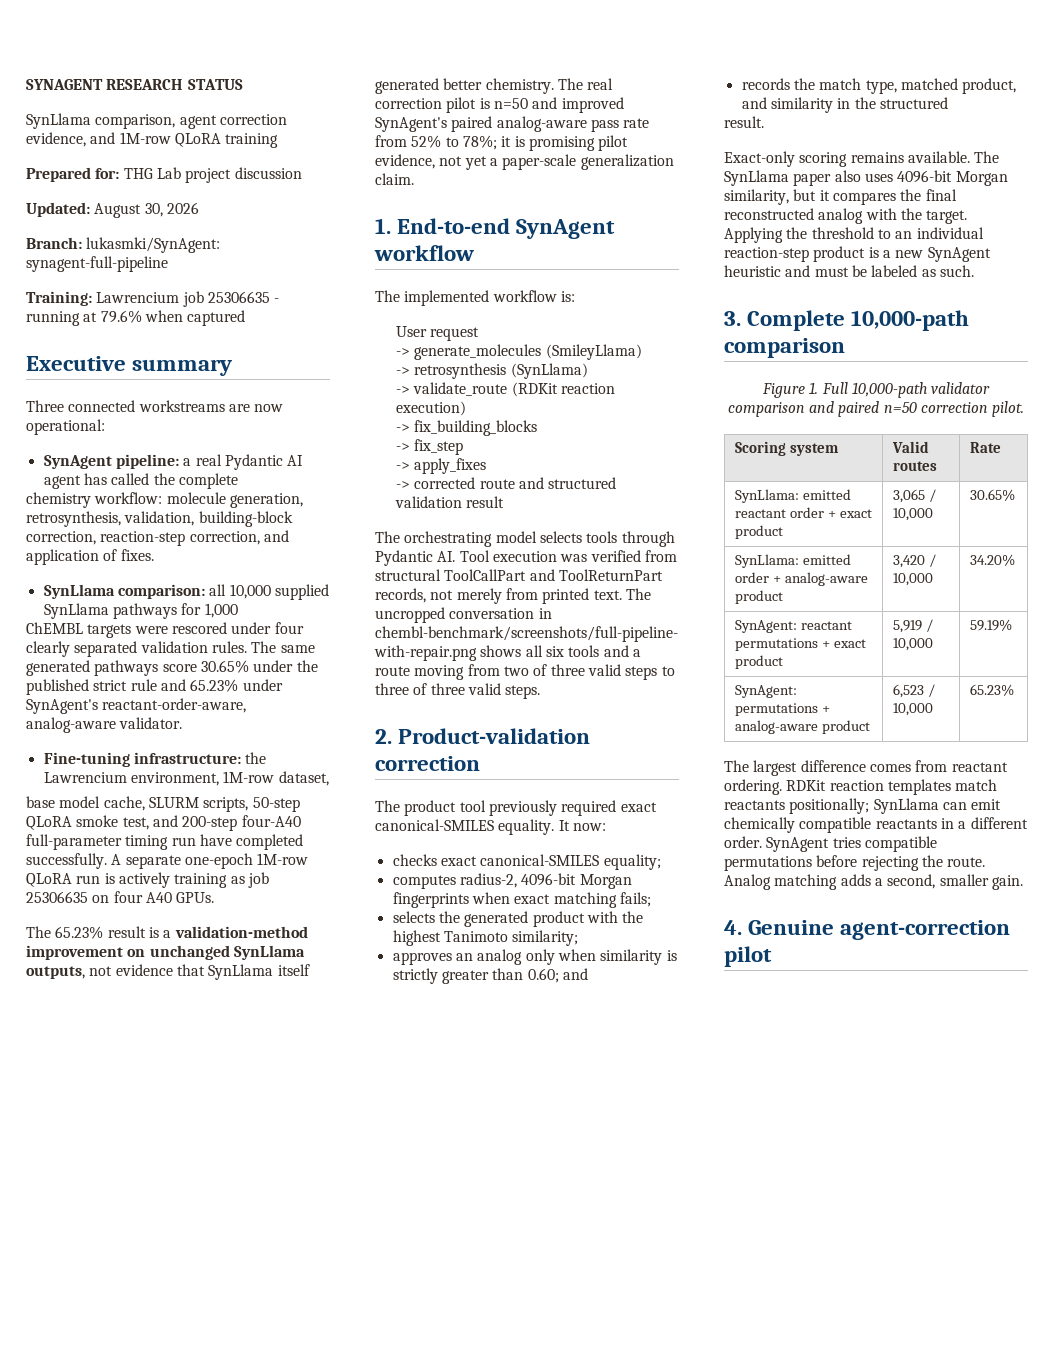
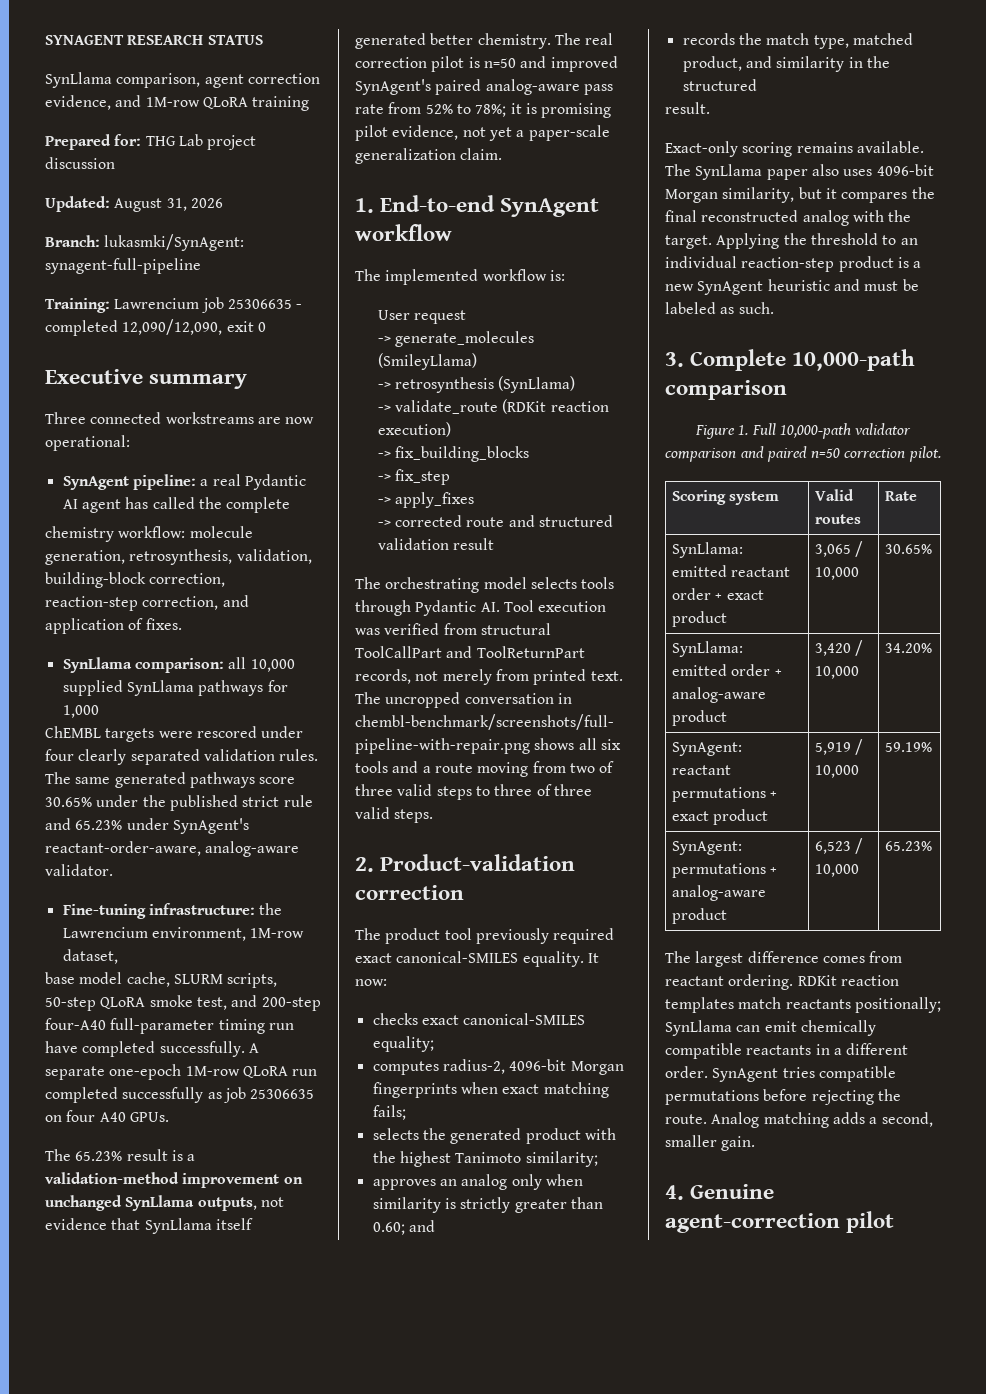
[144,203,163,217] 30, -> [166,198,187,211] 31,
[26,310,246,326] running at 79.6% when captured -> [45,319,266,336] completed 12,090/12,090, exit 0
[104,872,228,888] is actively training -> [45,1087,204,1103] completed successfully

